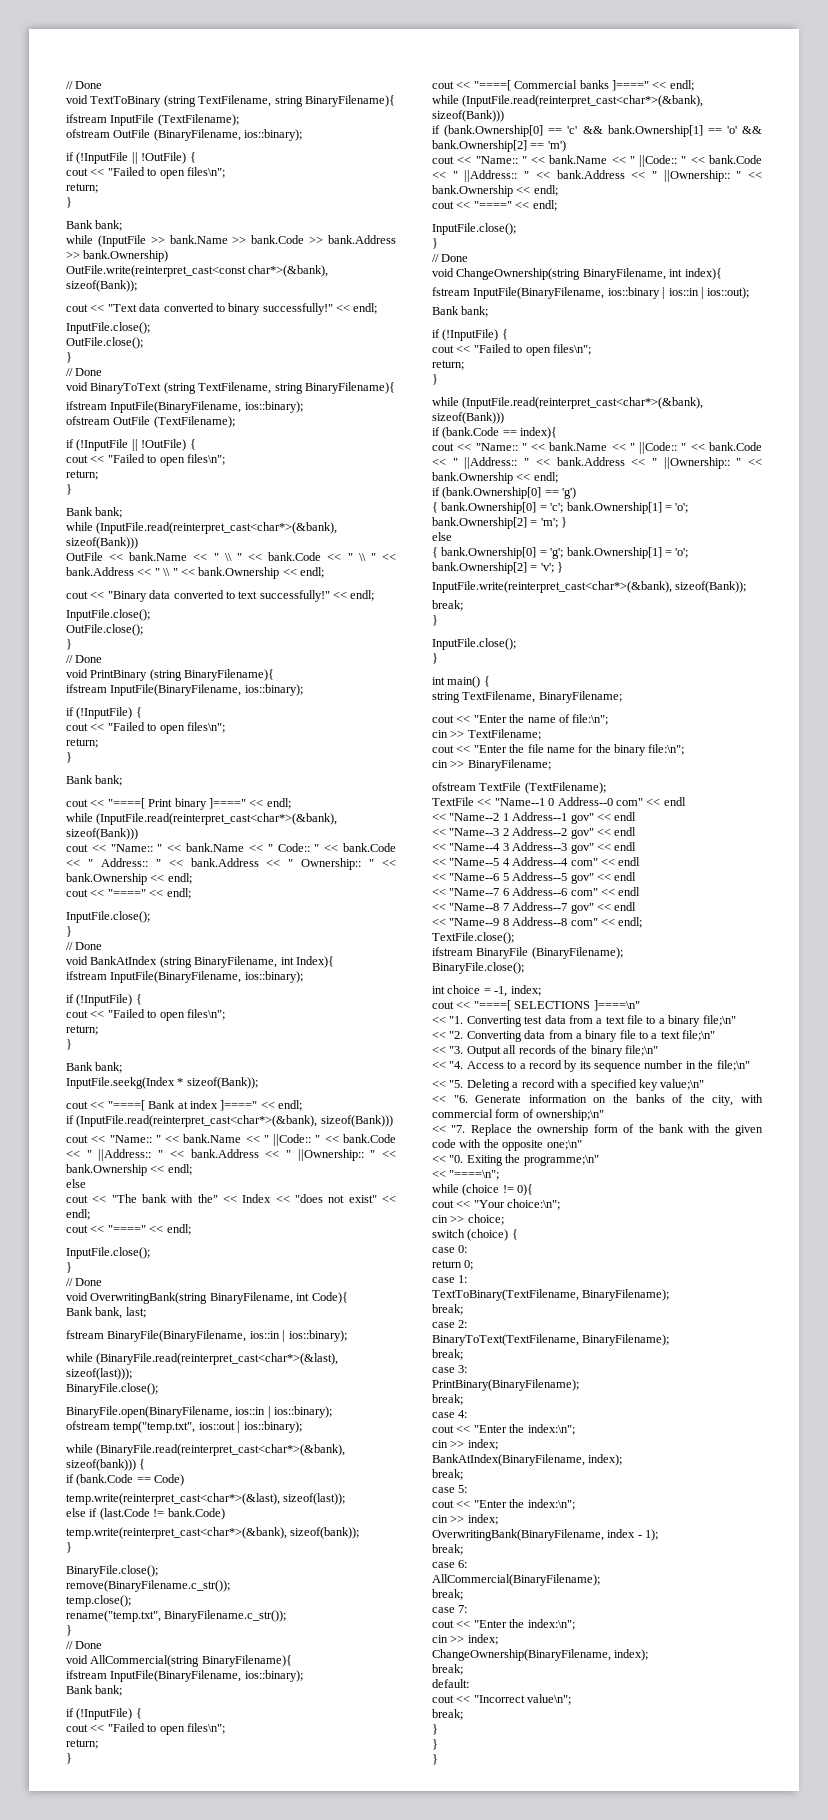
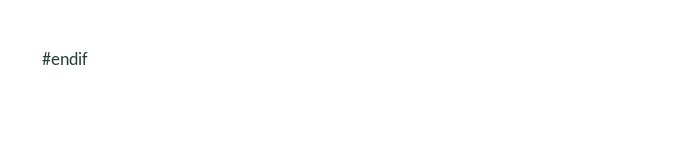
[66,81,103,89] [66,95,395,107] [66,114,239,126] [66,129,303,141] [66,152,196,164] [66,167,225,179] [66,183,98,193] [66,197,72,208] [66,220,123,231] [66,235,396,247] [66,250,169,262] [66,265,329,277] [66,280,137,292] [66,303,378,315] [66,322,150,334] [66,337,143,349] [66,352,72,363] [66,368,103,376] [66,382,395,394] [66,401,303,413] [66,416,235,428] [66,439,196,451] [66,454,225,466] [66,470,98,480] [66,484,72,495] [66,507,123,518] [66,522,338,534] [66,537,138,549] [66,552,396,561] [66,567,324,579] [66,590,375,602] [66,609,150,621] [66,624,143,636] [66,639,72,650] [66,655,103,663] [66,669,275,681] [66,684,303,696] [66,707,142,719] [66,722,225,734] [66,738,98,748] [66,752,72,763] [66,775,123,786] [66,798,291,810] [66,813,338,825] [66,828,138,840] [66,843,396,852] [66,858,396,870] [66,873,192,885] [66,888,191,899] [66,911,150,923] [66,926,72,937] [66,942,103,950] [66,956,334,968] [66,971,303,983] [66,994,142,1006] [66,1009,225,1021] [66,1025,98,1035] [66,1039,72,1050] [66,1062,123,1073] [66,1077,258,1089] [66,1100,302,1111] [66,1115,393,1127] [66,1134,396,1146] [66,1149,396,1161] [66,1164,192,1176] [66,1179,86,1188] [66,1194,396,1203] [66,1209,90,1220] [66,1224,191,1235] [66,1247,150,1259] [66,1262,72,1273] [66,1278,103,1286] [66,1292,348,1304] [66,1307,146,1319] [66,1330,347,1342] [66,1353,339,1365] [66,1368,132,1380] [66,1383,158,1395] [66,1406,333,1418] [66,1421,302,1433] [66,1444,346,1456] [66,1459,146,1471] [66,1474,185,1486] [66,1493,346,1505] [66,1508,225,1520] [66,1527,360,1539] [66,1542,72,1553] [66,1565,158,1577] [66,1580,230,1592] [66,1595,131,1607] [66,1610,287,1622] [66,1625,72,1636] [66,1641,103,1649] [66,1655,292,1667] [66,1670,303,1682] [66,1685,123,1696] [66,1708,142,1720] [66,1723,225,1735] [66,1739,98,1749] [66,1753,72,1764] [432,80,694,91] [432,95,704,107] [432,110,504,122] [432,125,762,137] [432,140,566,152] [432,155,762,167] [432,170,762,182] [432,185,558,197] [432,200,557,211] [432,223,516,235] [432,238,438,249] [432,254,469,262] [432,268,722,280] [432,287,750,299] [432,306,489,317] [432,329,508,341] [432,344,591,356] [432,360,464,370] [432,374,438,385] [432,397,704,409] [432,412,504,424] [432,427,558,439] [432,442,762,454] [432,457,762,469] [432,472,558,484] [432,487,577,499] [432,502,689,514] [432,517,568,529] [432,532,452,541] [432,547,689,559] [432,562,564,574] [432,581,747,593] [432,600,463,611] [432,615,438,626] [432,638,516,650] [432,653,438,664] [432,676,490,688] [432,691,622,703] [432,714,609,725] [432,729,541,740] [432,744,685,756] [432,759,551,771] [432,782,606,794] [432,797,686,806] [432,812,637,824] [432,827,637,839] [432,842,637,854] [432,857,641,866] [432,872,637,884] [432,887,641,896] [432,902,637,914] [432,917,643,928] [432,932,514,944] [432,947,623,959] [432,962,524,974] [432,985,541,997] [432,1000,640,1011] [432,1015,736,1027] [432,1030,716,1042] [432,1045,658,1057] [432,1060,750,1072] [432,1079,705,1091] [432,1094,763,1106] [432,1109,605,1121] [432,1124,763,1136] [432,1139,582,1151] [432,1154,599,1166] [432,1170,500,1180] [432,1184,534,1196] [432,1199,561,1210] [432,1214,504,1225] [432,1229,518,1241] [432,1245,468,1253] [432,1260,474,1270] [432,1275,468,1283] [432,1289,670,1301] [432,1304,463,1315] [432,1320,468,1328] [432,1334,670,1346] [432,1349,463,1360] [432,1365,468,1373] [432,1379,579,1391] [432,1394,463,1405] [432,1410,468,1418] [432,1424,575,1435] [432,1439,498,1450] [432,1454,623,1466] [432,1469,463,1480] [432,1485,468,1493] [432,1499,575,1510] [432,1514,498,1525] [432,1529,659,1541] [432,1544,463,1555] [432,1560,468,1568] [432,1574,600,1586] [432,1589,463,1600] [432,1605,468,1613] [432,1619,575,1630] [432,1634,498,1645] [432,1649,649,1661] [432,1664,463,1675] [432,1679,469,1688] [432,1694,572,1705] [432,1709,463,1720] [432,1724,438,1735] [432,1739,438,1750] [432,1754,438,1765] // Done // void TextToBinary (string TextFilename, string BinaryFilename){ // ifstream InputFile (TextFilename); // ofstream OutFile (BinaryFilename, ios::binary); // if (!InputFile || !OutFile) { // cout << "Failed to open files\n"; // return; // } // Bank bank; // while (InputFile >> bank.Name >> bank.Code >> bank.Address >> bank.Ownership) // OutFile.write(reinterpret_cast<const char*>(&bank), sizeof(Bank)); // cout << "Text data converted to binary successfully!" << endl; // InputFile.close(); // OutFile.close(); // } // // Done // void BinaryToText (string TextFilename, string BinaryFilename){ // ifstream InputFile(BinaryFilename, ios::binary); // ofstream OutFile (TextFilename); // if (!InputFile || !OutFile) { // cout << "Failed to open files\n"; // return; // } // Bank bank; // while (InputFile.read(reinterpret_cast<char*>(&bank), sizeof(Bank))) // OutFile << bank.Name << " \\ " << bank.Code << " \\ " << bank.Address << " \\ " << bank.Ownership << endl; // cout << "Binary data converted to text successfully!" << endl; // InputFile.close(); // OutFile.close(); // } // // Done // void PrintBinary (string BinaryFilename){ // ifstream InputFile(BinaryFilename, ios::binary); // if (!InputFile) { // cout << "Failed to open files\n"; // return; // } // Bank bank; // cout << "====[ Print binary ]====" << endl; // while (InputFile.read(reinterpret_cast<char*>(&bank), sizeof(Bank))) // cout << "Name:: " << bank.Name << " Code:: " << bank.Code << " Address:: " << bank.Address << " Ownership:: " << bank.Ownership << endl; // cout << "====" << endl; // InputFile.close(); // } // // Done // void BankAtIndex (string BinaryFilename, int Index){ // ifstream InputFile(BinaryFilename, ios::binary); // if (!InputFile) { // cout << "Failed to open files\n"; // return; // } // Bank bank; // InputFile.seekg(Index * sizeof(Bank)); // cout << "====[ Bank at index ]====" << endl; // if (InputFile.read(reinterpret_cast<char*>(&bank), sizeof(Bank))) // cout << "Name:: " << bank.Name << " ||Code:: " << bank.Code << " ||Address:: " << bank.Address << " ||Ownership:: " << bank.Ownership << endl; // else // cout << "The bank with the" << Index << "does not exist" << endl; // cout << "====" << endl; // InputFile.close(); // } // // Done // void OverwritingBank(string BinaryFilename, int Code){ // Bank bank, last; // fstream BinaryFile(BinaryFilename, ios::in | ios::binary); // while (BinaryFile.read(reinterpret_cast<char*>(&last), sizeof(last))); // BinaryFile.close(); // BinaryFile.open(BinaryFilename, ios::in | ios::binary); // ofstream temp("temp.txt", ios::out | ios::binary); // while (BinaryFile.read(reinterpret_cast<char*>(&bank), sizeof(bank))) { // if (bank.Code == Code) // temp.write(reinterpret_cast<char*>(&last), sizeof(last)); // else if (last.Code != bank.Code) // temp.write(reinterpret_cast<char*>(&bank), sizeof(bank)); // } // BinaryFile.close(); // remove(BinaryFilename.c_str()); // temp.close(); // rename("temp.txt", BinaryFilename.c_str()); // } // // Done // void AllCommercial(string BinaryFilename){ // ifstream InputFile(BinaryFilename, ios::binary); // Bank bank; // if (!InputFile) { // cout << "Failed to open files\n"; // return; // } // cout << "====[ Commercial banks ]====" << endl; // while (InputFile.read(reinterpret_cast<char*>(&bank), sizeof(Bank))) // if (bank.Ownership[0] == 'c' && bank.Ownership[1] == 'o' && bank.Ownership[2] == 'm') // cout << "Name:: " << bank.Name << " ||Code:: " << bank.Code << " ||Address:: " << bank.Address << " ||Ownership:: " << bank.Ownership << endl; // cout << "====" << endl; // InputFile.close(); // } // // Done // void ChangeOwnership(string BinaryFilename, int index){ // fstream InputFile(BinaryFilename, ios::binary | ios::in | ios::out); // Bank bank; // if (!InputFile) { // cout << "Failed to open files\n"; // return; // } // while (InputFile.read(reinterpret_cast<char*>(&bank), sizeof(Bank))) // if (bank.Code == index){ // cout << "Name:: " << bank.Name << " ||Code:: " << bank.Code << " ||Address:: " << bank.Address << " ||Ownership:: " << bank.Ownership << endl; // if (bank.Ownership[0] == 'g') // { bank.Ownership[0] = 'c'; bank.Ownership[1] = 'o'; bank.Ownership[2] = 'm'; } // else // { bank.Ownership[0] = 'g'; bank.Ownership[1] = 'o'; bank.Ownership[2] = 'v'; } // InputFile.write(reinterpret_cast<char*>(&bank), sizeof(Bank)); // break; // } // InputFile.close(); // } // int main() { // string TextFilename, BinaryFilename; // cout << "Enter the name of file:\n"; // cin >> TextFilename; // cout << "Enter the file name for the binary file:\n"; // cin >> BinaryFilename; // ofstream TextFile (TextFilename); // TextFile << "Name--1 0 Address--0 com" << endl // << "Name--2 1 Address--1 gov" << endl // << "Name--3 2 Address--2 gov" << endl // << "Name--4 3 Address--3 gov" << endl // << "Name--5 4 Address--4 com" << endl // << "Name--6 5 Address--5 gov" << endl // << "Name--7 6 Address--6 com" << endl // << "Name--8 7 Address--7 gov" << endl // << "Name--9 8 Address--8 com" << endl; // TextFile.close(); // ifstream BinaryFile (BinaryFilename); // BinaryFile.close(); // int choice = -1, index; // cout << "====[ SELECTIONS ]====\n" // << "1. Converting test data from a text file to a binary file;\n" // << "2. Converting data from a binary file to a text file;\n" // << "3. Output all records of the binary file;\n" // << "4. Access to a record by its sequence number in the file;\n" // << "5. Deleting a record with a specified key value;\n" // << "6. Generate information on the banks of the city, with commercial form of ownership;\n" // << "7. Replace the ownership form of the bank with the given code with the opposite one;\n" // << "0. Exiting the programme;\n" // << "====\n"; // while (choice != 0){ // cout << "Your choice:\n"; // cin >> choice; // switch (choice) { // case 0: // return 0; // case 1: // TextToBinary(TextFilename, BinaryFilename); // break; // case 2: // BinaryToText(TextFilename, BinaryFilename); // break; // case 3: // PrintBinary(BinaryFilename); // break; // case 4: // cout << "Enter the index:\n"; // cin >> index; // BankAtIndex(BinaryFilename, index); // break; // case 5: // cout << "Enter the index:\n"; // cin >> index; // OverwritingBank(BinaryFilename, index - 1); // break; // case 6: // AllCommercial(BinaryFilename); // break; // case 7: // cout << "Enter the index:\n"; // cin >> index; // ChangeOwnership(BinaryFilename, index); // break; // default: // cout << "Incorrect value\n"; // break; // } // } // } -> [42,52,88,65] #endif

